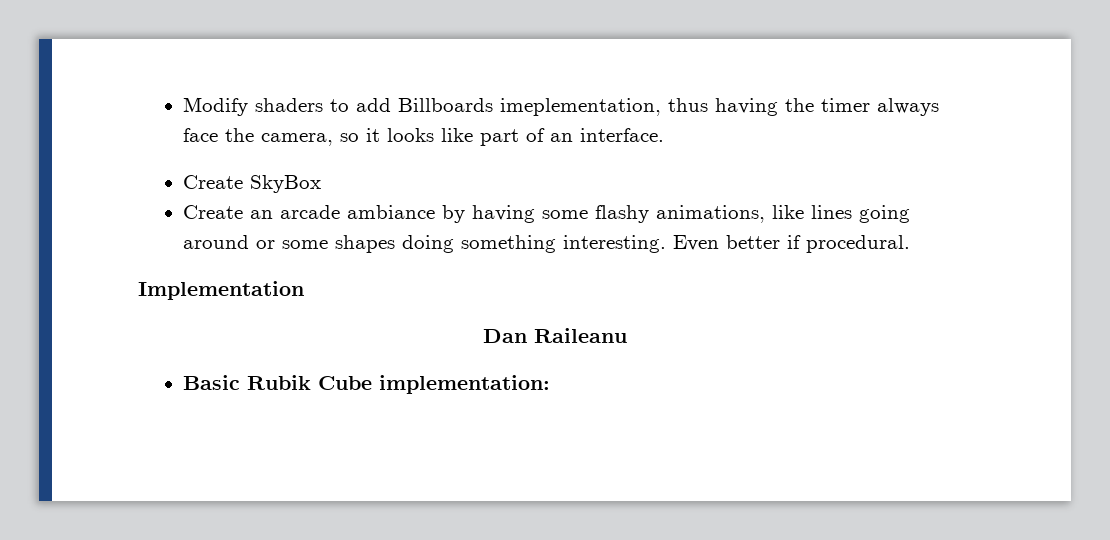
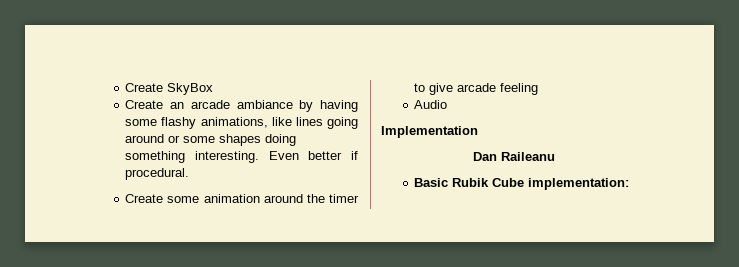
[183,97,940,116] [183,128,665,146] Modify shaders to add Billboards imeplementation, thus having the timer always face the camera, so it looks like part of an interface. // -> (125, 87) none
(911, 244) none -> [125,194,359,203] [414,83,539,95] [414,100,448,109] // Create some animation around the timer to give arcade feeling // Audio

